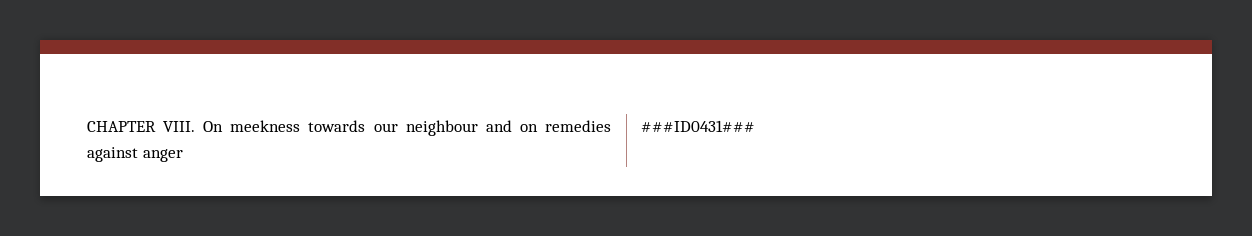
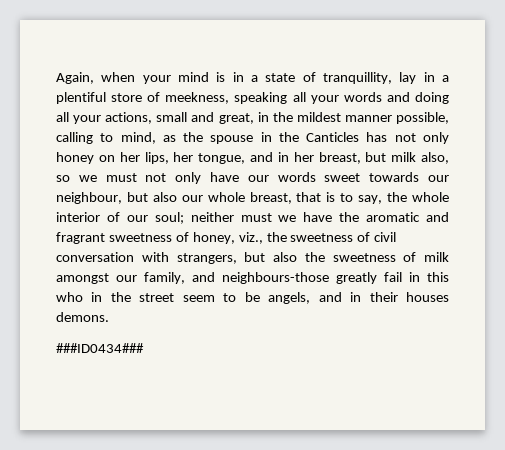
[87,120,611,136] [87,147,183,162] [641,120,755,132] CHAPTER VIII. On meekness towards our neighbour and on remedies against anger // ###ID0431### -> [56,72,449,84] [56,92,449,104] [56,112,449,124] [56,132,449,144] [56,152,449,164] [56,172,450,184] [56,192,450,204] [56,212,449,224] [56,232,397,244] [56,252,449,264] [56,272,449,284] [56,292,449,304] [56,312,109,322] [56,343,144,353] Again, when your mind is in a state of tranquillity, lay in a plentiful store of meekness, speaking all your words and doing all your actions, small and great, in the mildest manner possible, calling to mind, as the spouse in the Canticles has not only honey on her lips, her tongue, and in her breast, but milk also, so we must not only have our words sweet towards our neighbour, but also our whole breast, that is to say, the whole interior of our soul; neither must we have the aromatic and fragrant sweetness of honey, viz., the sweetness of civil conversation with strangers, but also the sweetness of milk amongst our family, and neighbours-those greatly fail in this who in the street seem to be angels, and in their houses demons. // ###ID0434###

